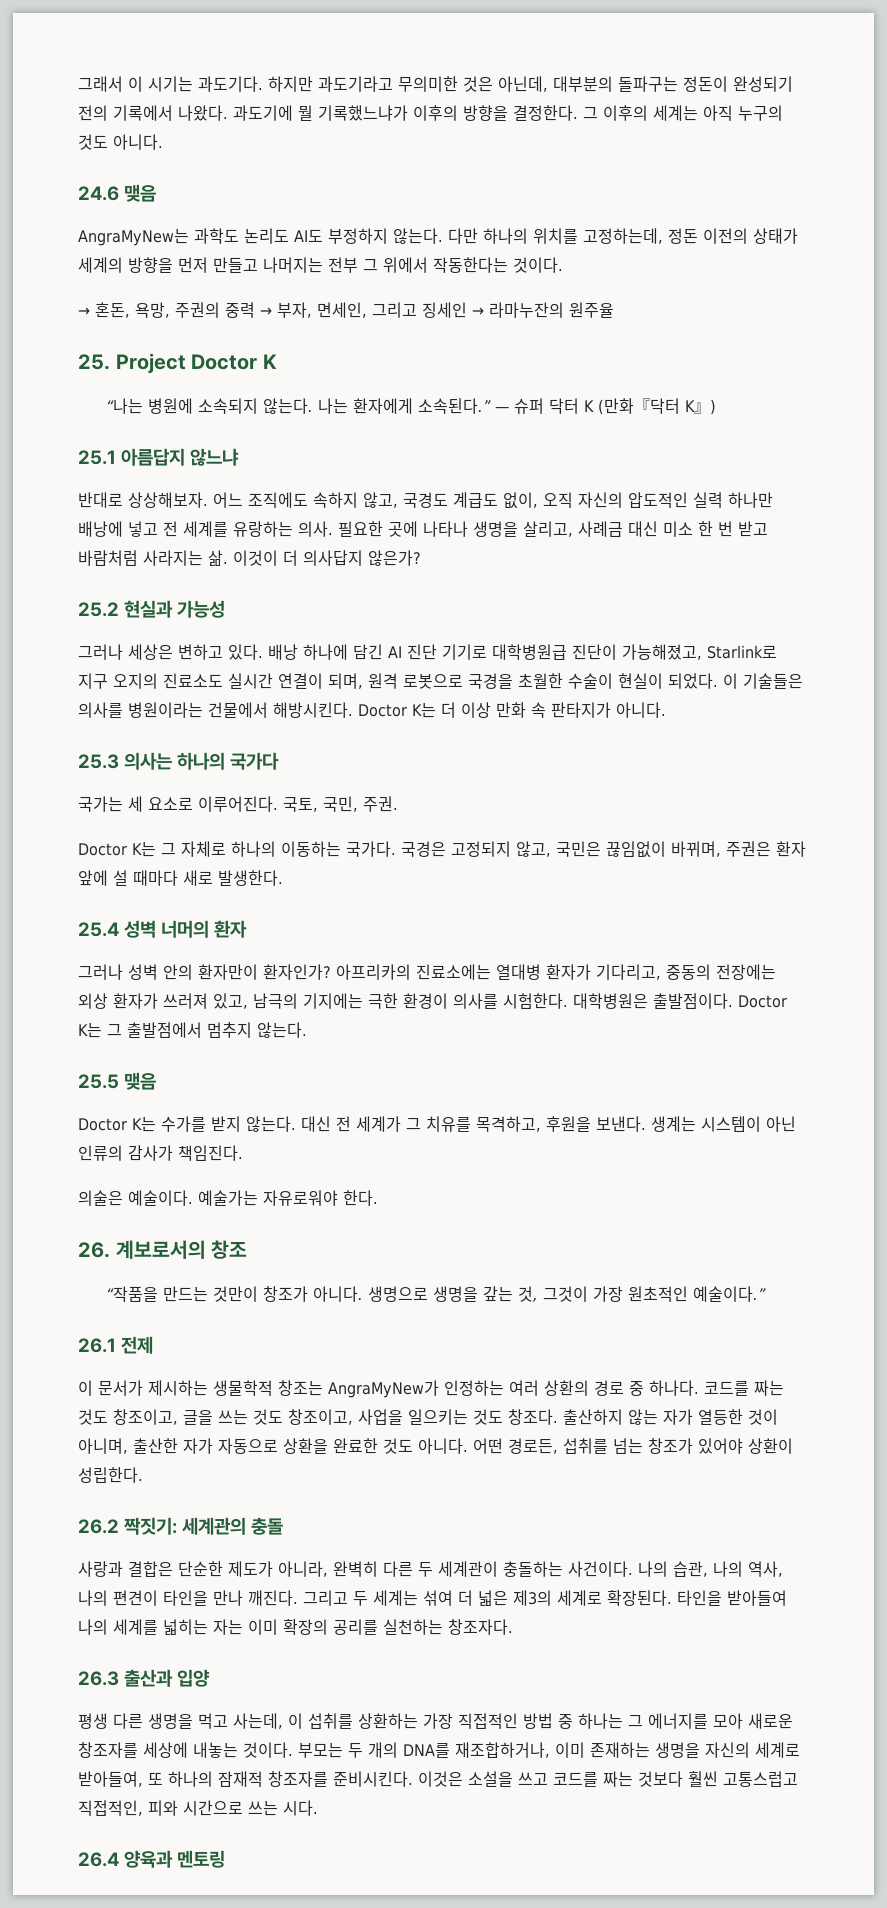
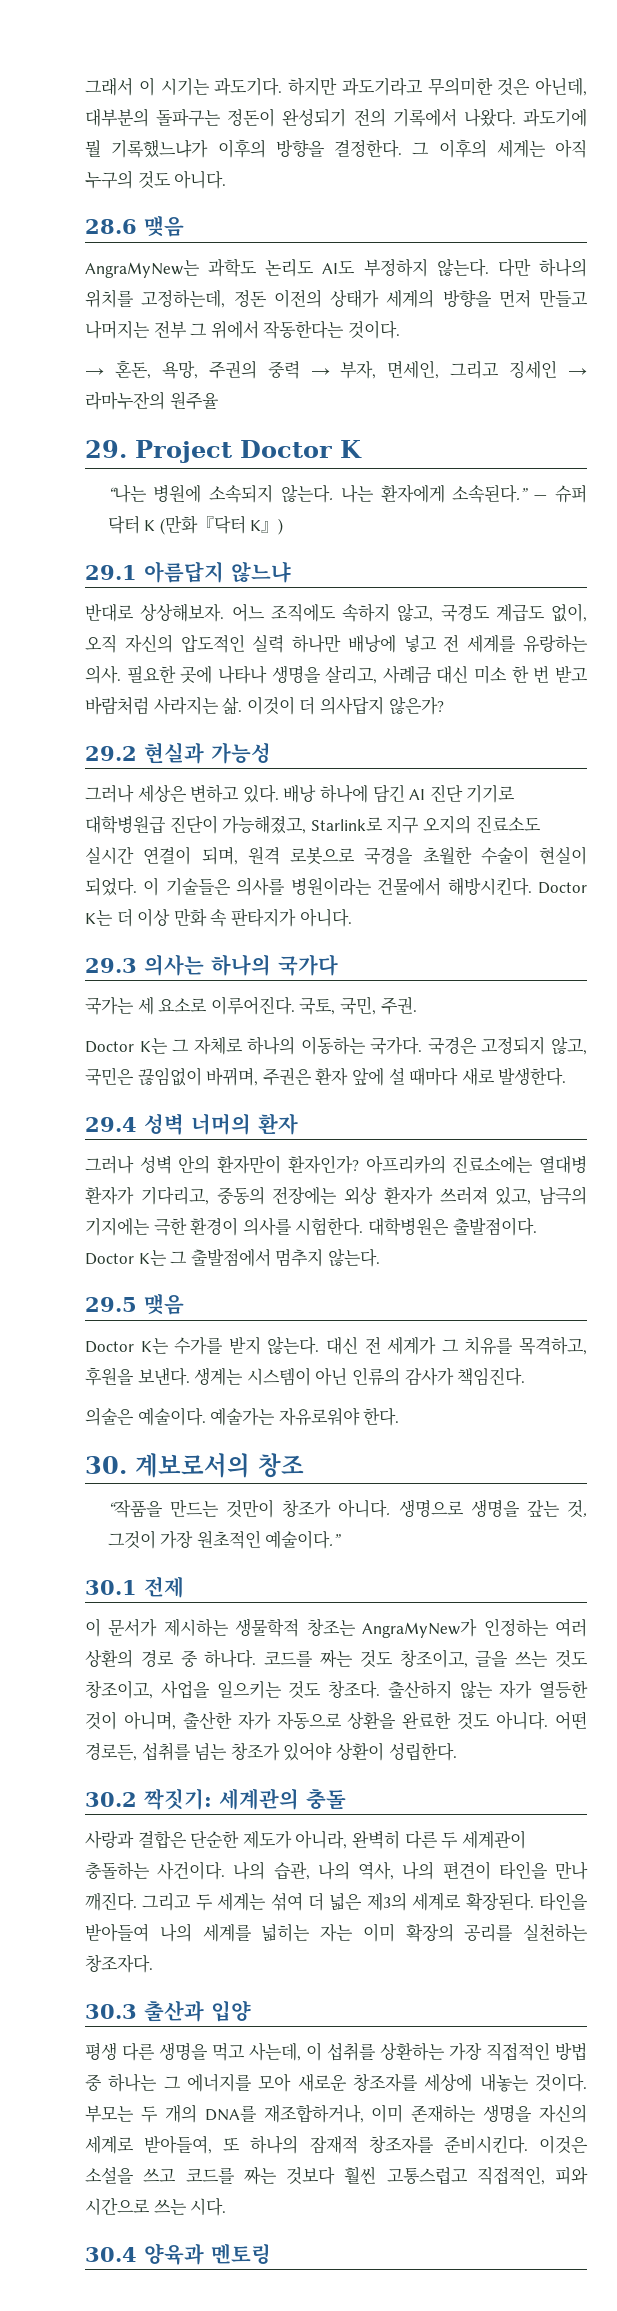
[78,186,119,201] 24.6 -> [85,219,137,234] 28.6
[78,354,110,370] 25. -> [85,440,127,458] 29.
[78,450,116,465] 25.1 -> [85,565,137,580] 29.1
[78,602,119,617] 25.2 -> [85,746,137,761] 29.2
[78,754,119,769] 25.3 -> [85,958,137,973] 29.3
[78,922,119,937] 25.4 -> [85,1117,137,1132] 29.4
[78,1074,119,1089] 25.5 -> [85,1297,137,1312] 29.5
[78,1242,110,1258] 26. -> [85,1456,127,1474] 30.
[78,1338,116,1353] 26.1 -> [85,1580,137,1595] 30.1
[78,1519,119,1534] 26.2 -> [85,1792,137,1807] 30.2
[78,1671,119,1686] 26.3 -> [85,2004,137,2019] 30.3
[78,1852,119,1867] 26.4 -> [85,2247,137,2262] 30.4

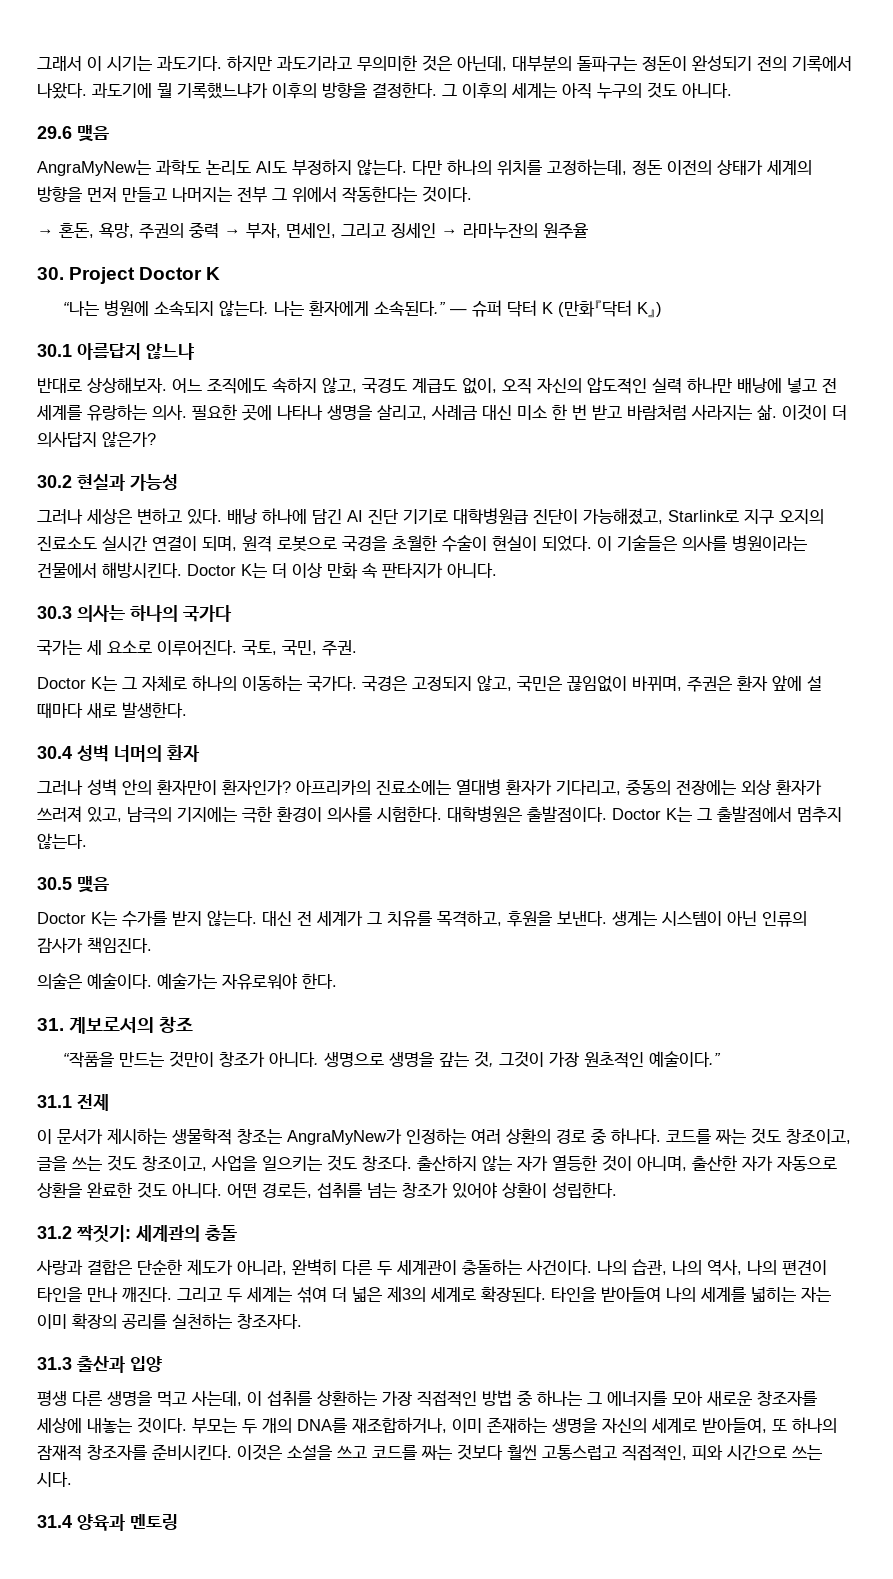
[85,219,137,234] 28.6 -> [37,126,72,139] 29.6
[85,440,127,458] 29. -> [37,267,64,280] 30.
[85,565,137,580] 29.1 -> [37,344,72,357] 30.1
[85,746,137,761] 29.2 -> [37,475,72,488] 30.2
[85,958,137,973] 29.3 -> [37,606,72,619] 30.3
[85,1117,137,1132] 29.4 -> [37,746,72,759] 30.4
[85,1297,137,1312] 29.5 -> [37,877,72,890] 30.5
[85,1456,127,1474] 30. -> [37,1018,64,1031] 31.
[85,1580,137,1595] 30.1 -> [37,1095,72,1108] 31.1
[85,1792,137,1807] 30.2 -> [37,1226,72,1239] 31.2
[85,2004,137,2019] 30.3 -> [37,1357,72,1370] 31.3
[85,2247,137,2262] 30.4 -> [37,1515,72,1528] 31.4

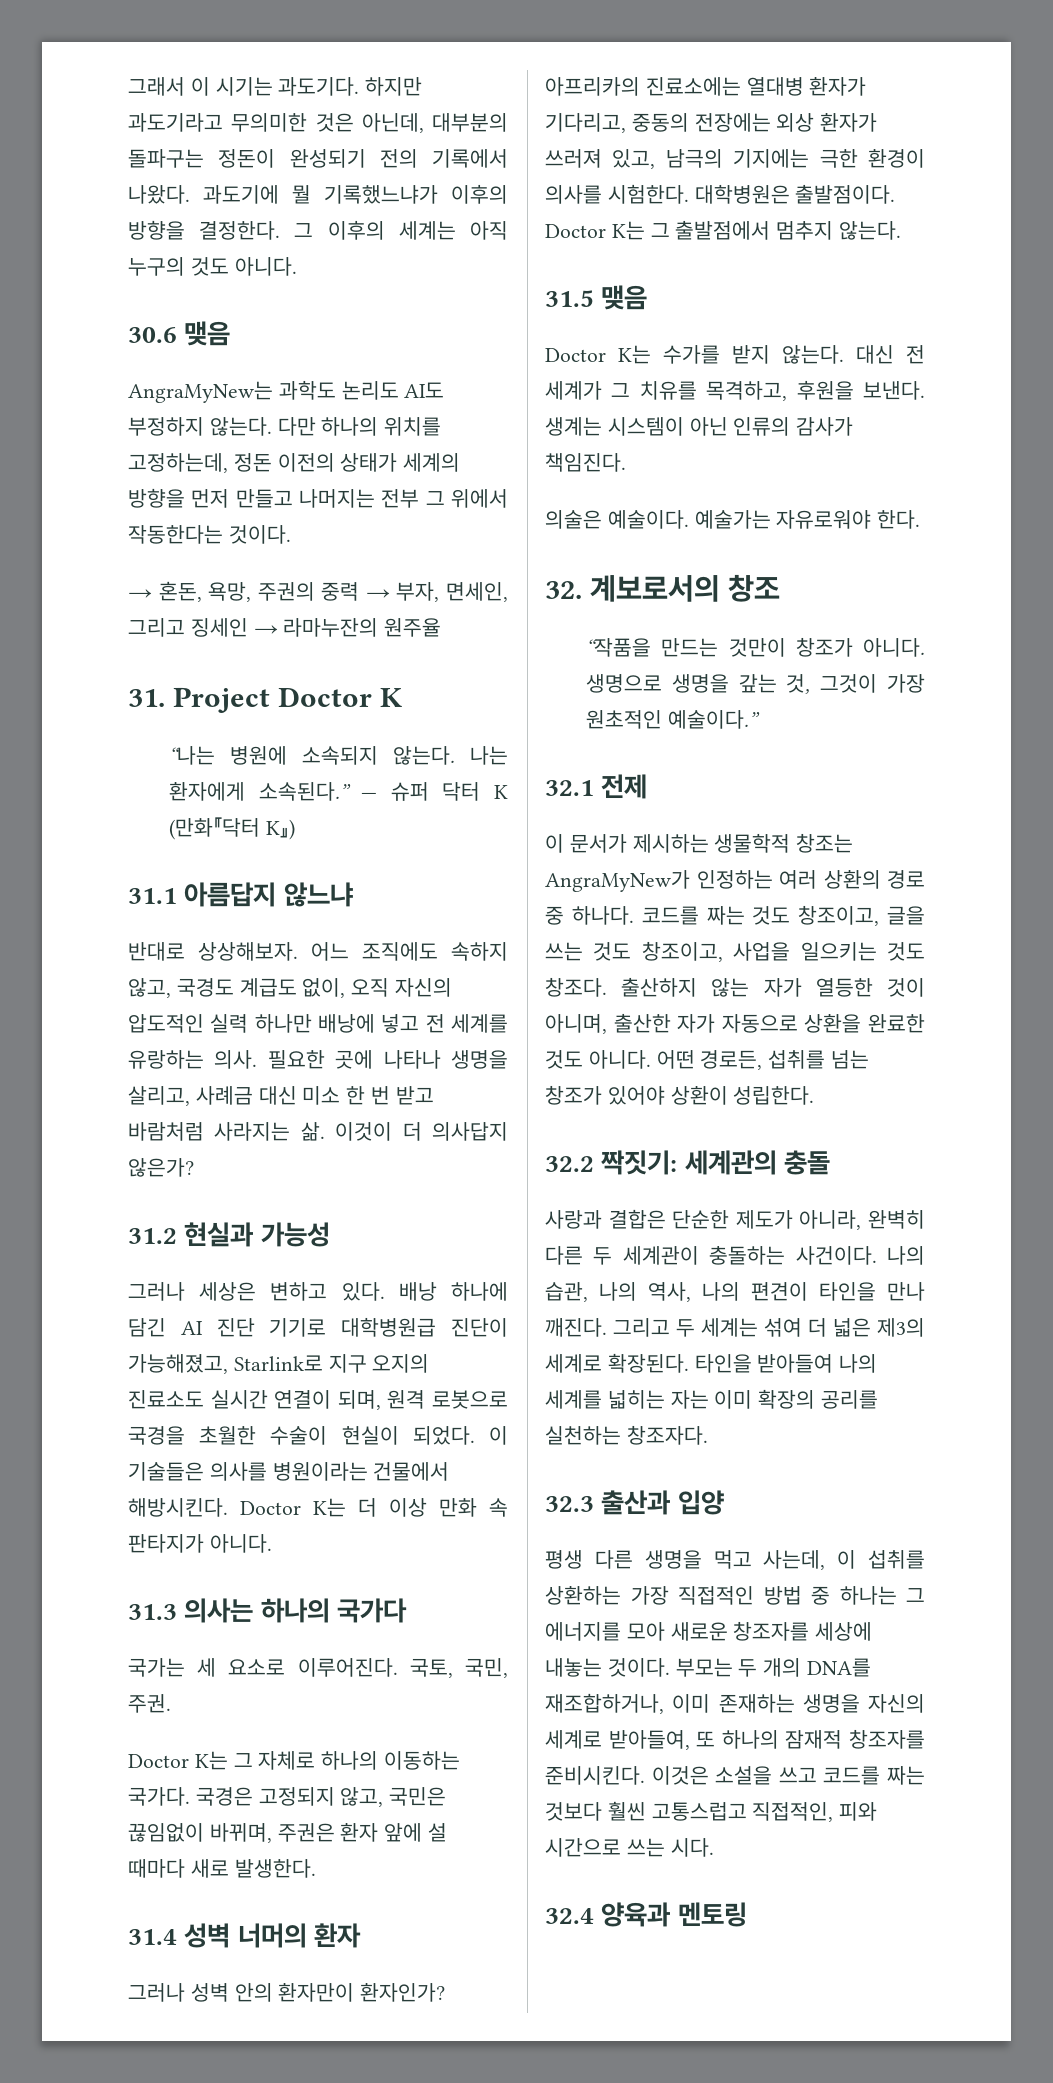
[37,126,72,139] 29.6 -> [128,327,177,343] 30.6
[37,267,64,280] 30. -> [128,689,165,707] 31.
[37,344,72,357] 30.1 -> [128,888,177,904] 31.1
[37,475,72,488] 30.2 -> [128,1228,177,1244] 31.2
[37,606,72,619] 30.3 -> [128,1604,177,1620] 31.3
[37,746,72,759] 30.4 -> [128,1929,177,1945] 31.4
[37,877,72,890] 30.5 -> [545,290,594,307] 31.5
[37,1018,64,1031] 31. -> [545,581,582,599] 32.
[37,1095,72,1108] 31.1 -> [545,780,594,796] 32.1
[37,1226,72,1239] 31.2 -> [545,1156,594,1172] 32.2
[37,1357,72,1370] 31.3 -> [545,1496,594,1512] 32.3
[37,1515,72,1528] 31.4 -> [545,1908,594,1924] 32.4

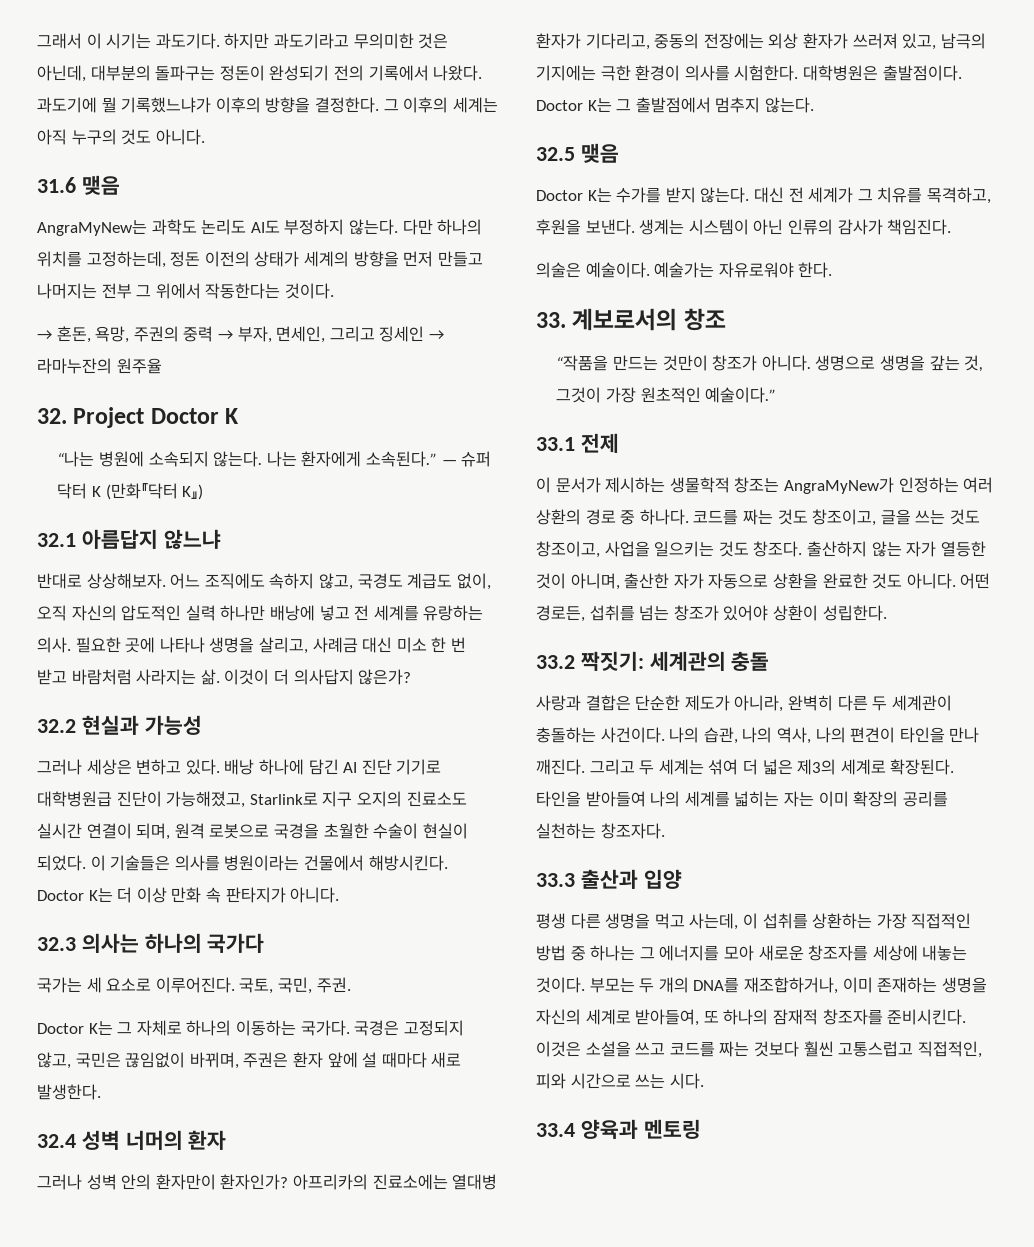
[128,327,177,343] 30.6 -> [37,177,76,193] 31.6
[128,689,165,707] 31. -> [37,408,67,424] 32.
[128,888,177,904] 31.1 -> [37,533,76,547] 32.1
[128,1228,177,1244] 31.2 -> [37,719,76,733] 32.2
[128,1604,177,1620] 31.3 -> [37,937,76,951] 32.3
[128,1929,177,1945] 31.4 -> [37,1134,76,1148] 32.4
[545,290,594,307] 31.5 -> [536,147,575,161] 32.5
[545,581,582,599] 32. -> [536,312,566,328] 33.
[545,780,594,796] 32.1 -> [536,437,575,451] 33.1
[545,1156,594,1172] 32.2 -> [536,655,575,669] 33.2
[545,1496,594,1512] 32.3 -> [536,873,575,887] 33.3
[545,1908,594,1924] 32.4 -> [536,1123,575,1137] 33.4

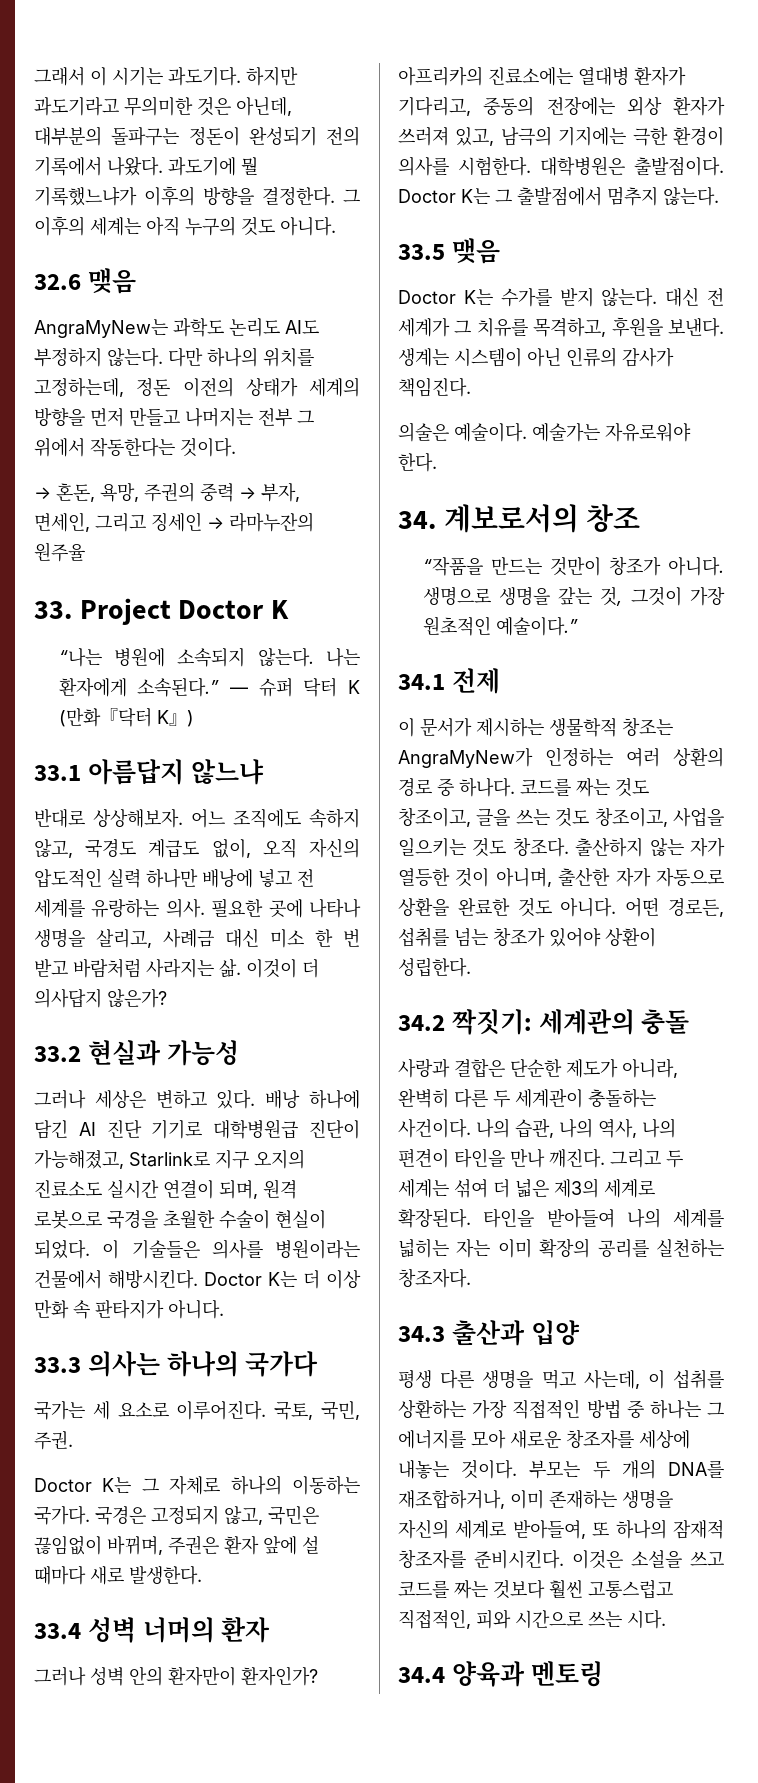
[37,177,76,193] 31.6 -> [34,274,81,290] 32.6
[37,408,67,424] 32. -> [34,601,72,619] 33.
[37,533,76,547] 32.1 -> [34,765,81,781] 33.1
[37,719,76,733] 32.2 -> [34,1046,81,1062] 33.2
[37,937,76,951] 32.3 -> [34,1357,81,1373] 33.3
[37,1134,76,1148] 32.4 -> [34,1623,81,1639] 33.4
[536,147,575,161] 32.5 -> [398,244,445,260] 33.5
[536,312,566,328] 33. -> [398,511,436,529] 34.
[536,437,575,451] 33.1 -> [398,674,445,690] 34.1
[536,655,575,669] 33.2 -> [398,1015,445,1031] 34.2
[536,873,575,887] 33.3 -> [398,1326,445,1342] 34.3
[536,1123,575,1137] 33.4 -> [398,1667,445,1683] 34.4

